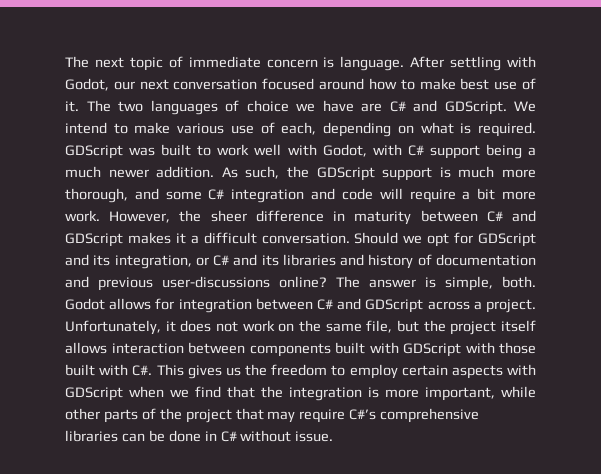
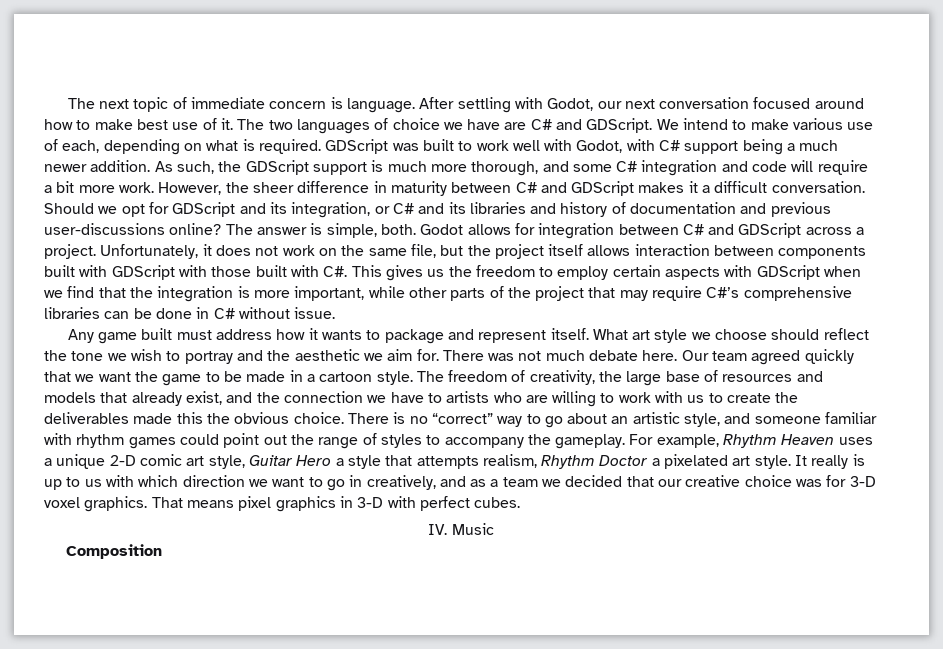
(334, 436) none -> [67,328,869,344] [44,349,854,365] [44,370,823,386] [44,391,799,407] [44,412,878,428] [44,433,873,449] [44,454,865,469] [44,475,876,491] [44,496,521,512] [428,523,494,535] [66,544,163,559] // Any game built must address how it wants to package and represent itself. What art style we choose should reflect the tone we wish to portray and the aesthetic we aim for. There was not much debate here. Our team agreed quickly that we want the game to be made in a cartoon style. The freedom of creativity, the large base of resources and models that already exist, and the connection we have to artists who are willing to work with us to create the deliverables made this the obvious choice. There is no “correct” way to go about an artistic style, and someone familiar with rhythm games could point out the range of styles to accompany the gameplay. For example, Rhythm Heaven uses a unique 2-D comic art style, Guitar Hero a style that attempts realism, Rhythm Doctor a pixelated art style. It really is up to us with which direction we want to go in creatively, and as a team we decided that our creative choice was for 3-D voxel graphics. That means pixel graphics in 3-D with perfect cubes. // IV. Music // Composition

